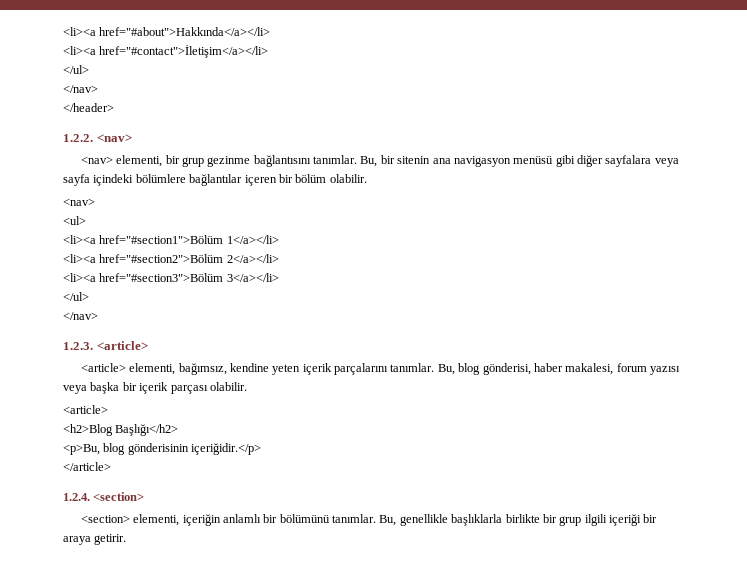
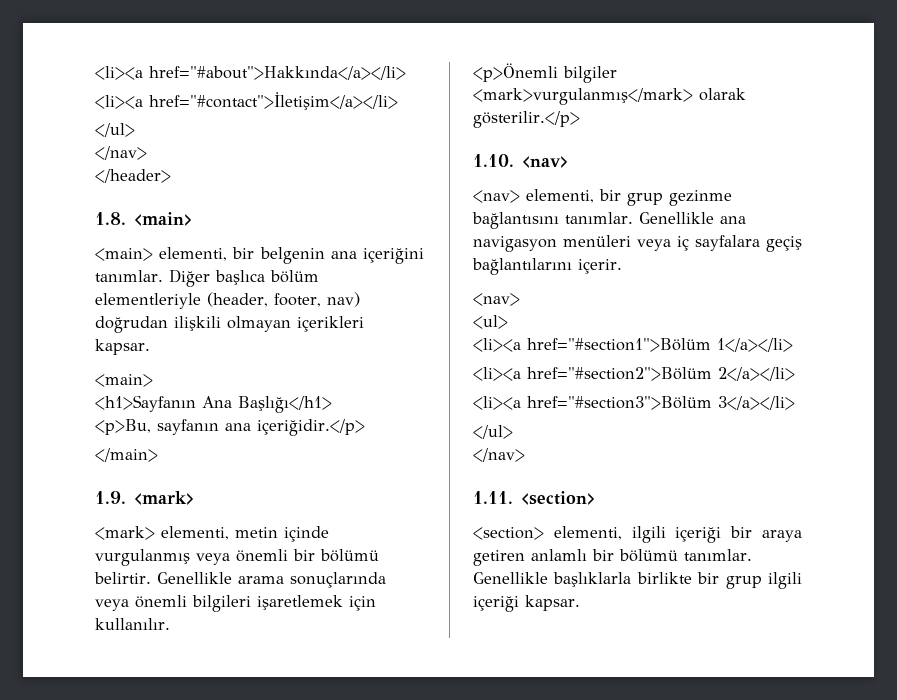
[63,134,93,142] 1.2.2. -> [95,212,193,226] [95,247,424,264] [95,269,319,287] [95,292,360,309] [95,316,364,333] [95,339,150,355] [95,374,153,387] [95,395,332,413] [95,419,365,436] [95,448,158,462] [95,491,195,505] [95,526,329,542] [95,549,379,566] [94,572,386,588] [95,595,376,612] [95,618,170,630] [473,63,617,83] [473,88,746,105] [473,111,580,128] [473,154,514,167] 1.8. <main> // <main> elementi, bir belgenin ana içeriğini tanımlar. Diğer başlıca bölüm elementleriyle (header, footer, nav) doğrudan ilişkili olmayan içerikleri kapsar. // <main> // <h1>Sayfanın Ana Başlığı</h1> // <p>Bu, sayfanın ana içeriğidir.</p> // </main> // 1.9. <mark> // <mark> elementi, metin içinde vurgulanmış veya önemli bir bölümü belirtir. Genellikle arama sonuçlarında veya önemli bilgileri işaretlemek için kullanılır. // <p>Önemli bilgiler <mark>vurgulanmış</mark> olarak gösterilir.</p> // 1.10.
[360,155,679,167] [63,174,367,186] Bu, bir sitenin ana navigasyon menüsü gibi diğer sayfalara veya sayfa içindeki bölümlere bağlantılar içeren bir bölüm olabilir. -> [638,212,746,224] [473,235,802,252] [472,258,622,275] Genellikle ana navigasyon menüleri veya iç sayfalara geçiş bağlantılarını içerir.
[63,341,148,350] [80,363,681,375] [63,382,247,394] [63,405,108,414] [63,424,179,436] [63,443,262,455] [63,462,111,471] [63,492,145,501] [80,514,448,526] 1.2.3. <article> // <article> elementi, bağımsız, kendine yeten içerik parçalarını tanımlar. Bu, blog gönderisi, haber makalesi, forum yazısı veya başka bir içerik parçası olabilir. // <article> // <h2>Blog Başlığı</h2> // <p>Bu, blog gönderisinin içeriğidir.</p> // </article> // 1.2.4. <section> // <section> elementi, içeriğin anlamlı bir bölümünü tanımlar. Bu, genellikle -> [473,491,596,505] [473,526,802,543] [473,549,752,566] [473,572,548,584] 1.11. <section> // <section> elementi, ilgili içeriği bir araya getiren anlamlı bir bölümü tanımlar. Genellikle
[643,514,658,523] [63,534,127,545] bir araya getirir. -> [525,595,580,611] kapsar.

